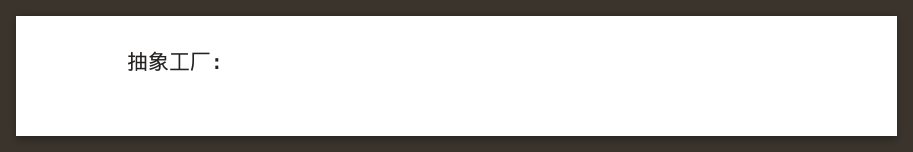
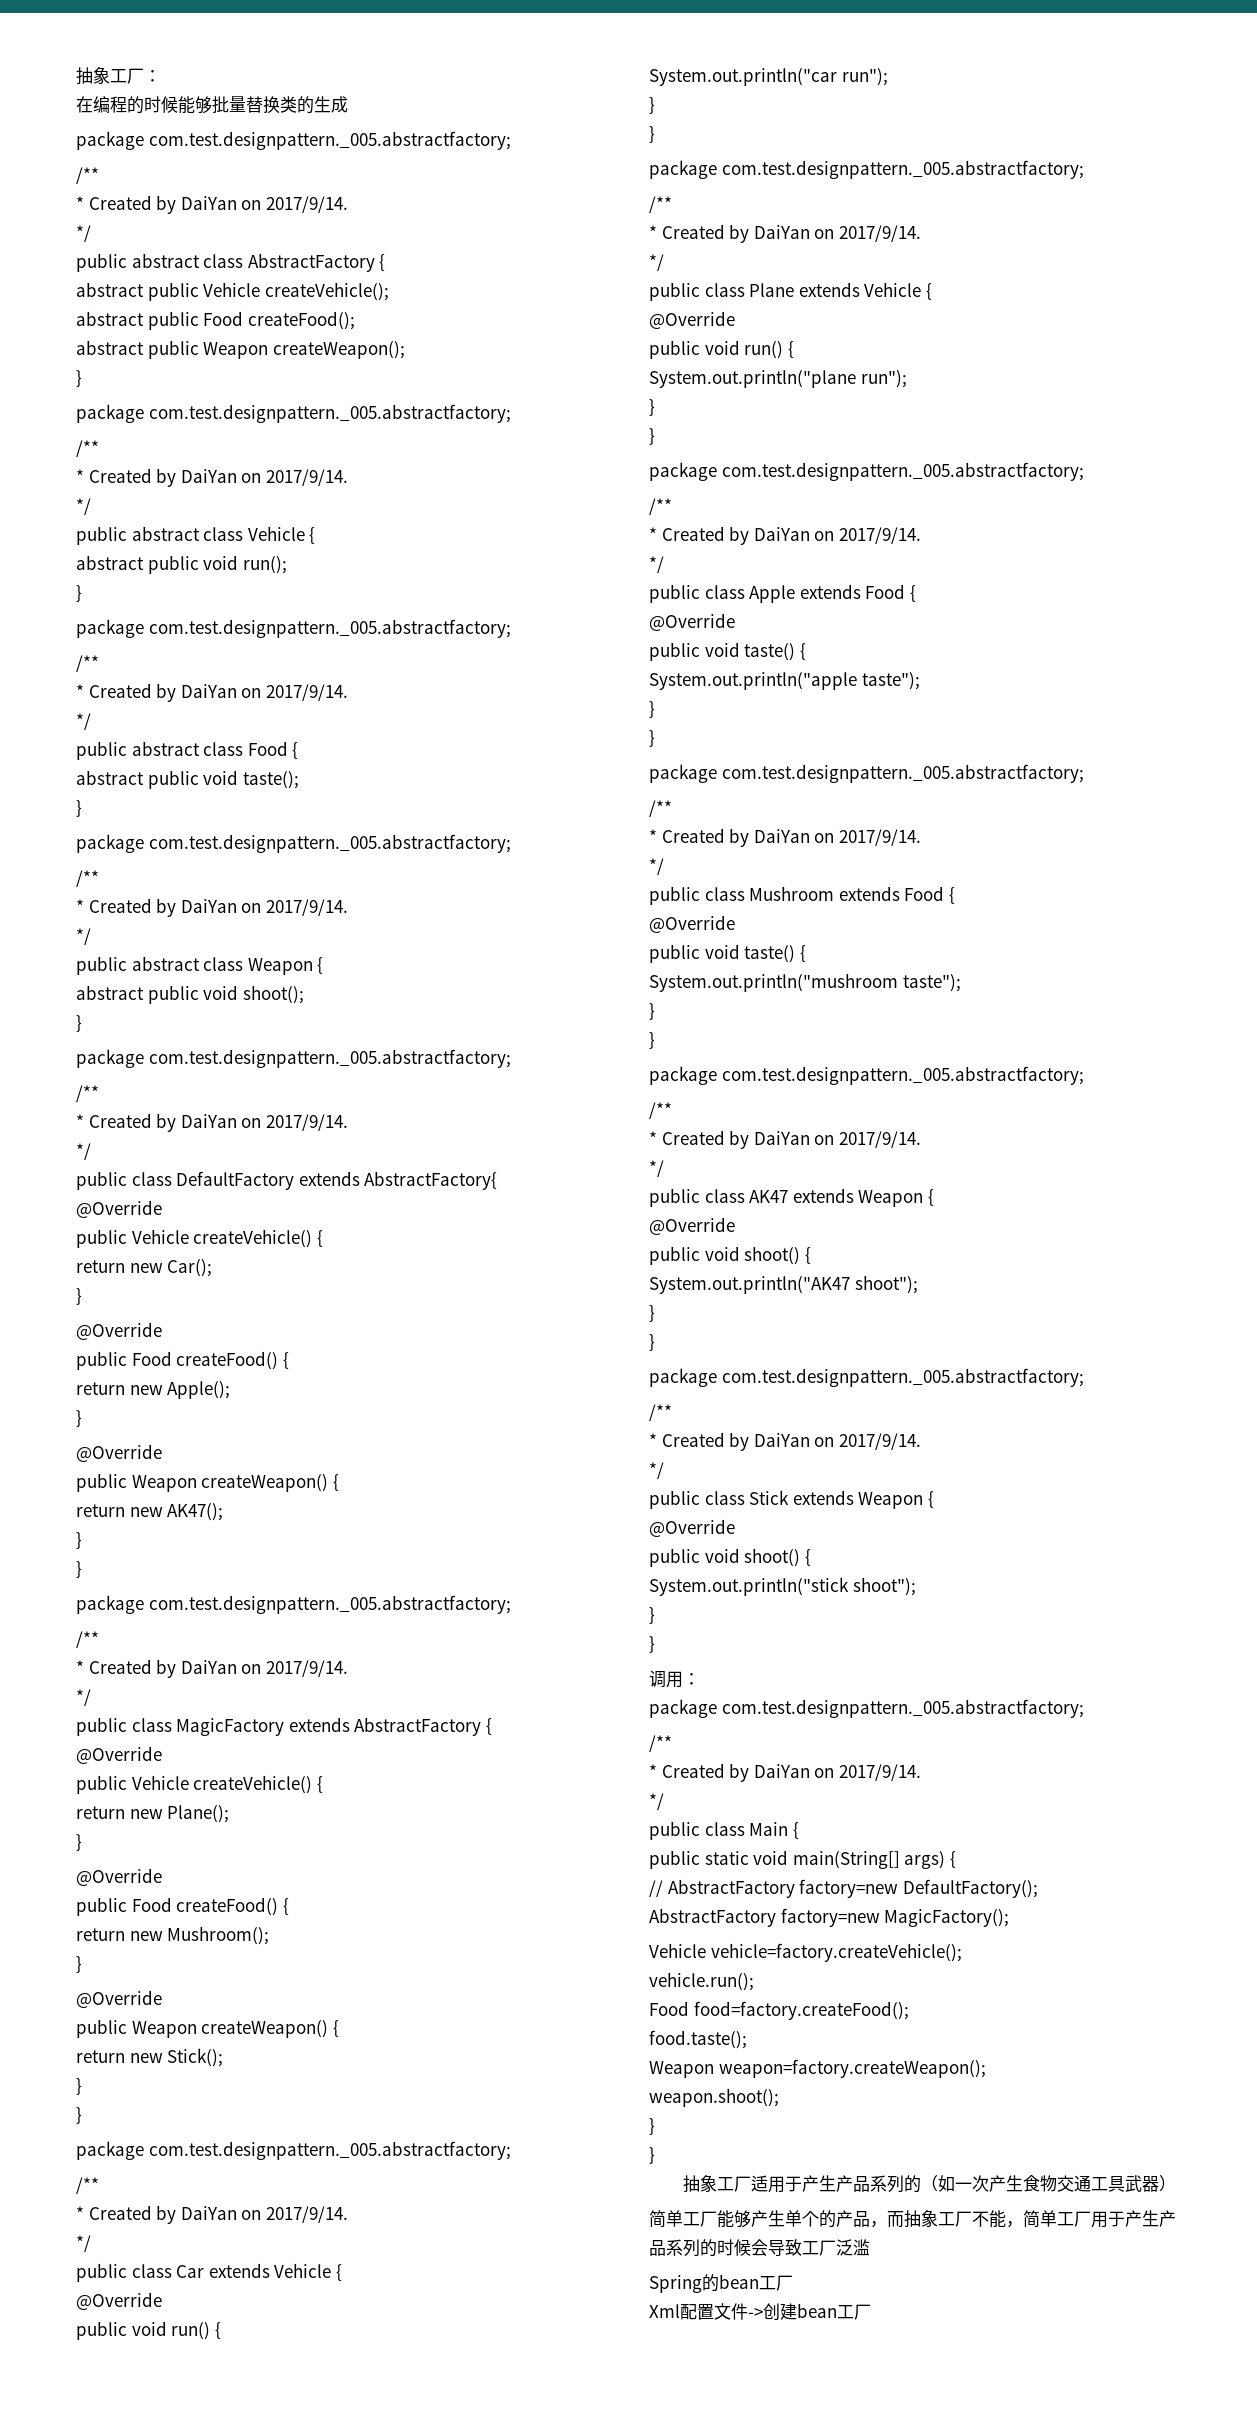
(232, 63) none -> [76,96,348,114] [76,131,511,150] [76,167,99,184] [76,195,348,214] [76,225,91,242] [76,253,386,272] [76,282,389,301] [76,311,355,330] [76,340,405,359] [76,370,82,387] [76,404,511,423] [76,440,99,457] [76,468,348,487] [76,498,91,515] [76,526,316,545] [76,555,287,574] [76,585,82,602] [76,619,511,638] [76,655,99,672] [76,683,348,702] [76,713,91,730] [76,741,299,760] [76,770,299,789] [76,800,82,817] [76,834,511,853] [76,870,99,887] [76,898,348,917] [76,928,91,945] [76,956,324,975] [76,985,304,1004] [76,1015,82,1032] [76,1049,511,1068] [76,1085,99,1102] [76,1113,348,1132] [76,1143,91,1160] [76,1171,498,1190] [76,1200,162,1218] [76,1229,323,1248] [76,1259,213,1277] [76,1288,82,1305] [76,1322,162,1340] [76,1351,289,1370] [76,1381,231,1399] [76,1410,82,1427] [76,1444,162,1462] [76,1473,339,1492] [76,1503,224,1521] [76,1532,82,1549] [76,1561,82,1578] [76,1595,511,1614] [76,1631,99,1648] [76,1659,348,1678] [76,1689,91,1706] [76,1717,492,1736] [76,1746,162,1764] [76,1775,323,1794] [76,1805,230,1823] [76,1834,82,1851] [76,1868,162,1886] [76,1897,289,1916] [76,1926,270,1945] [76,1956,82,1973] [76,1990,162,2008] [76,2019,339,2038] [76,2048,224,2067] [76,2078,82,2095] [76,2107,82,2124] [76,2141,511,2160] [76,2177,99,2194] [76,2205,348,2224] [76,2235,91,2252] [76,2263,342,2282] [76,2292,162,2310] [76,2321,221,2340] [649,68,888,86] [649,97,655,114] [649,126,655,143] [649,160,1084,179] [649,196,672,213] [649,224,921,243] [649,254,664,271] [649,282,932,301] [649,311,735,329] [649,340,794,359] [649,370,907,388] [649,399,655,416] [649,428,655,445] [649,462,1084,481] [649,498,672,515] [649,526,921,545] [649,556,664,573] [649,584,916,603] [649,613,735,631] [649,642,806,661] [649,672,920,690] [649,701,655,718] [649,730,655,747] [649,764,1084,783] [649,800,672,817] [649,828,921,847] [649,858,664,875] [649,886,955,905] [649,915,735,933] [649,944,806,963] [649,973,961,992] [649,1003,655,1020] [649,1032,655,1049] [649,1066,1084,1085] [649,1102,672,1119] [649,1130,921,1149] [649,1160,664,1177] [649,1188,934,1207] [649,1217,735,1235] [649,1246,811,1265] [649,1275,918,1294] [649,1305,655,1322] [649,1334,655,1351] [649,1368,1084,1387] [649,1404,672,1421] [649,1432,921,1451] [649,1462,664,1479] [649,1490,934,1509] [649,1519,735,1537] [649,1548,811,1567] [649,1577,916,1596] [649,1607,655,1624] [649,1636,655,1653] [649,1670,700,1688] [649,1699,1084,1718] [649,1735,672,1752] [649,1763,921,1782] [649,1793,664,1810] [649,1821,799,1840] [649,1850,956,1869] [649,1879,1038,1898] [649,1908,1010,1927] [649,1943,962,1962] [649,1972,754,1991] [649,2001,909,2020] [649,2030,747,2049] [649,2059,986,2078] [649,2088,779,2107] [649,2118,655,2135] [649,2147,655,2164] [682,2175,1176,2193] [649,2210,1176,2228] [649,2239,870,2257] [649,2274,793,2293] [649,2303,871,2321] // 在编程的时候能够批量替换类的生成 // package com.test.designpattern._005.abstractfactory; // /** // * Created by DaiYan on 2017/9/14. // */ // public abstract class AbstractFactory { // abstract public Vehicle createVehicle(); // abstract public Food createFood(); // abstract public Weapon createWeapon(); // } // package com.test.designpattern._005.abstractfactory; // /** // * Created by DaiYan on 2017/9/14. // */ // public abstract class Vehicle { // abstract public void run(); // } // package com.test.designpattern._005.abstractfactory; // /** // * Created by DaiYan on 2017/9/14. // */ // public abstract class Food { // abstract public void taste(); // } // package com.test.designpattern._005.abstractfactory; // /** // * Created by DaiYan on 2017/9/14. // */ // public abstract class Weapon { // abstract public void shoot(); // } // package com.test.designpattern._005.abstractfactory; // /** // * Created by DaiYan on 2017/9/14. // */ // public class DefaultFactory extends AbstractFactory{ // @Override // public Vehicle createVehicle() { // return new Car(); // } // @Override // public Food createFood() { // return new Apple(); // } // @Override // public Weapon createWeapon() { // return new AK47(); // } // } // package com.test.designpattern._005.abstractfactory; // /** // * Created by DaiYan on 2017/9/14. // */ // public class MagicFactory extends AbstractFactory { // @Override // public Vehicle createVehicle() { // return new Plane(); // } // @Override // public Food createFood() { // return new Mushroom(); // } // @Override // public Weapon createWeapon() { // return new Stick(); // } // } // package com.test.designpattern._005.abstractfactory; // /** // * Created by DaiYan on 2017/9/14. // */ // public class Car extends Vehicle { // @Override // public void run() { // System.out.println("car run"); // } // } // package com.test.designpattern._005.abstractfactory; // /** // * Created by DaiYan on 2017/9/14. // */ // public class Plane extends Vehicle { // @Override // public void run() { // System.out.println("plane run"); // } // } // package com.test.designpattern._005.abstractfactory; // /** // * Created by DaiYan on 2017/9/14. // */ // public class Apple extends Food { // @Override // public void taste() { // System.out.println("apple taste"); // } // } // package com.test.designpattern._005.abstractfactory; // /** // * Created by DaiYan on 2017/9/14. // */ // public class Mushroom extends Food { // @Override // public void taste() { // System.out.println("mushroom taste"); // } // } // package com.test.designpattern._005.abstractfactory; // /** // * Created by DaiYan on 2017/9/14. // */ // public class AK47 extends Weapon { // @Override // public void shoot() { // System.out.println("AK47 shoot"); // } // } // package com.test.designpattern._005.abstractfactory; // /** // * Created by DaiYan on 2017/9/14. // */ // public class Stick extends Weapon { // @Override // public void shoot() { // System.out.println("stick shoot"); // } // } // 调用： // package com.test.designpattern._005.abstractfactory; // /** // * Created by DaiYan on 2017/9/14. // */ // public class Main { // public static void main(String[] args) { // // AbstractFactory factory=new DefaultFactory(); // AbstractFactory factory=new MagicFactory(); // Vehicle vehicle=factory.createVehicle(); // vehicle.run(); // Food food=factory.createFood(); // food.taste(); // Weapon weapon=factory.createWeapon(); // weapon.shoot(); // } // } // 抽象工厂适用于产生产品系列的（如一次产生食物交通工具武器） // 简单工厂能够产生单个的产品，而抽象工厂不能，简单工厂用于产生产品系列的时候会导致工厂泛滥 // Spring的bean工厂 // Xml配置文件->创建bean工厂

